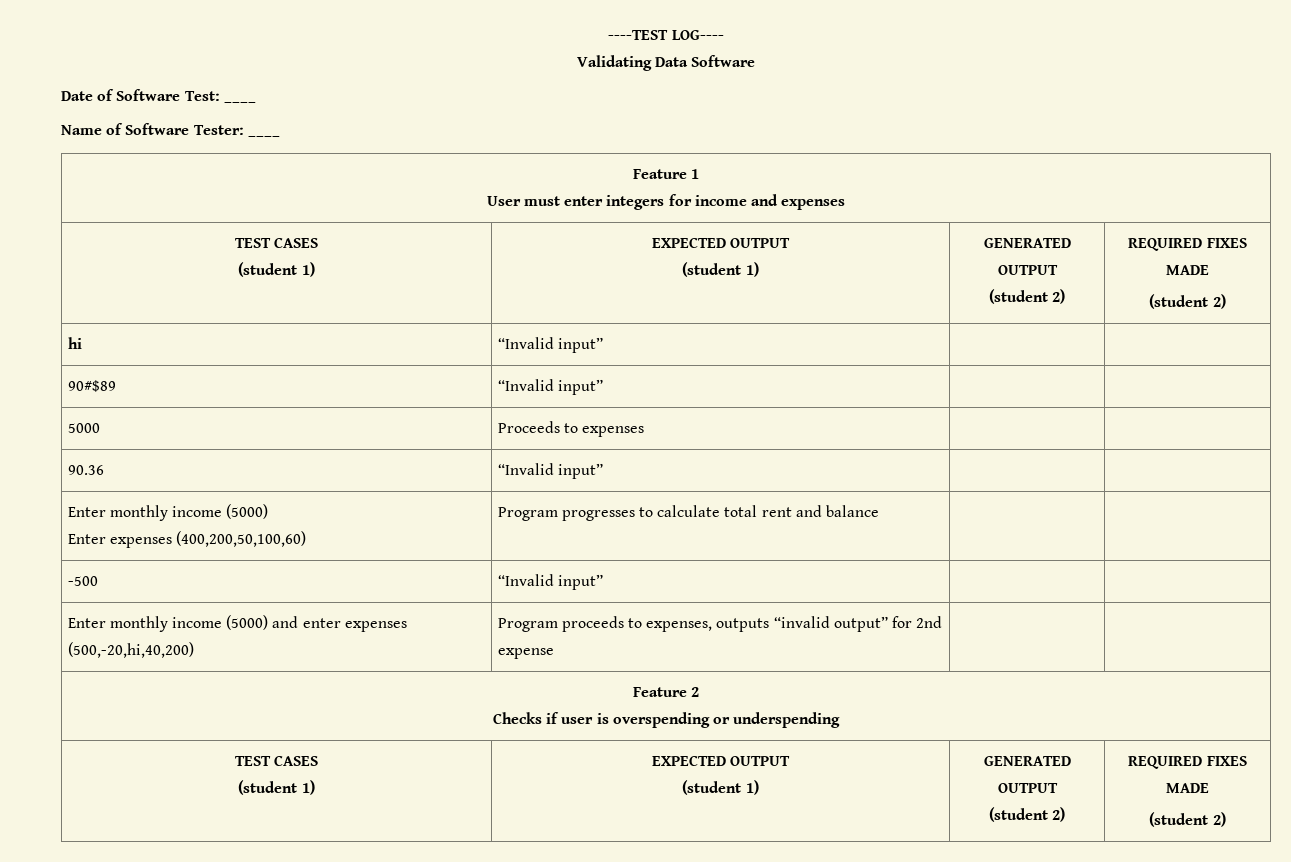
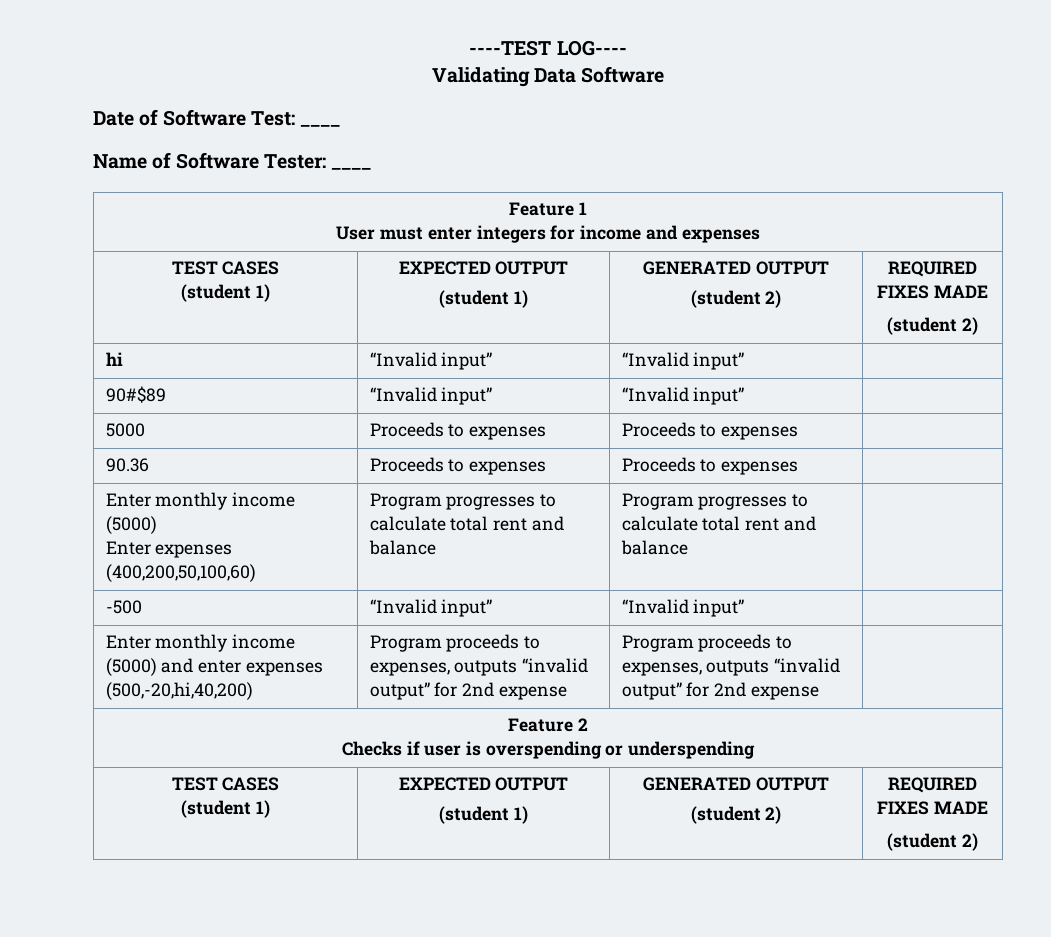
(603, 345) none -> [621,352,745,370] “Invalid input”
(603, 387) none -> [621,387,745,405] “Invalid input”
[67,465,104,475] [497,463,603,479] | // 90.36 | “Invalid input” | -> [621,422,799,440] [105,458,149,472] [369,457,547,475] [621,457,799,475] Proceeds to expenses | // 90.36 | Proceeds to expenses | Proceeds to expenses
(880, 511) none -> [621,493,809,510] [621,516,816,531] [620,540,688,555] Program progresses to calculate total rent and balance
(603, 582) none -> [621,599,745,617] “Invalid input”
(554, 653) none -> [621,634,793,652] [621,658,841,676] [621,682,819,700] Program proceeds to expenses, outputs “invalid output” for 2nd expense

